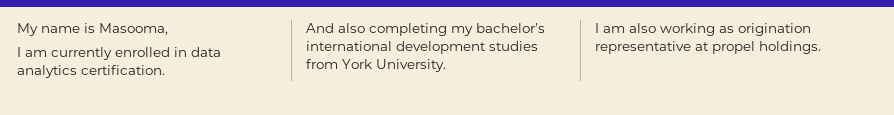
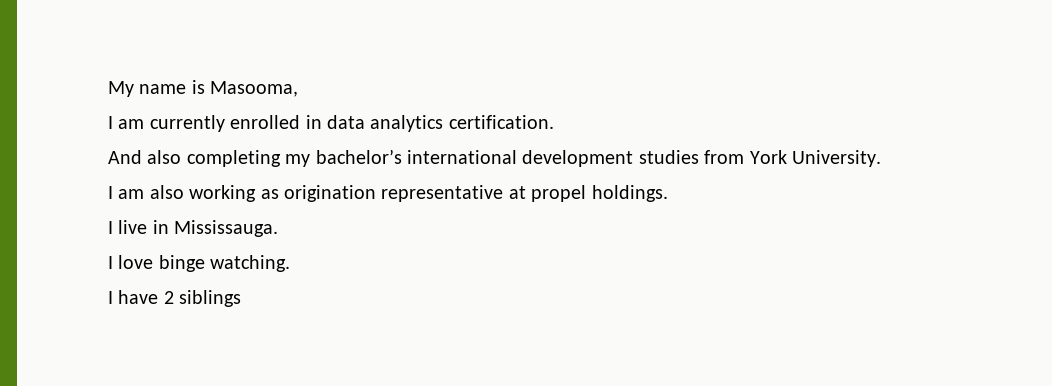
(821, 47) none -> [108,220,279,237] [108,255,291,272] [108,290,242,307] // I live in Mississauga. // I love binge watching. // I have 2 siblings

